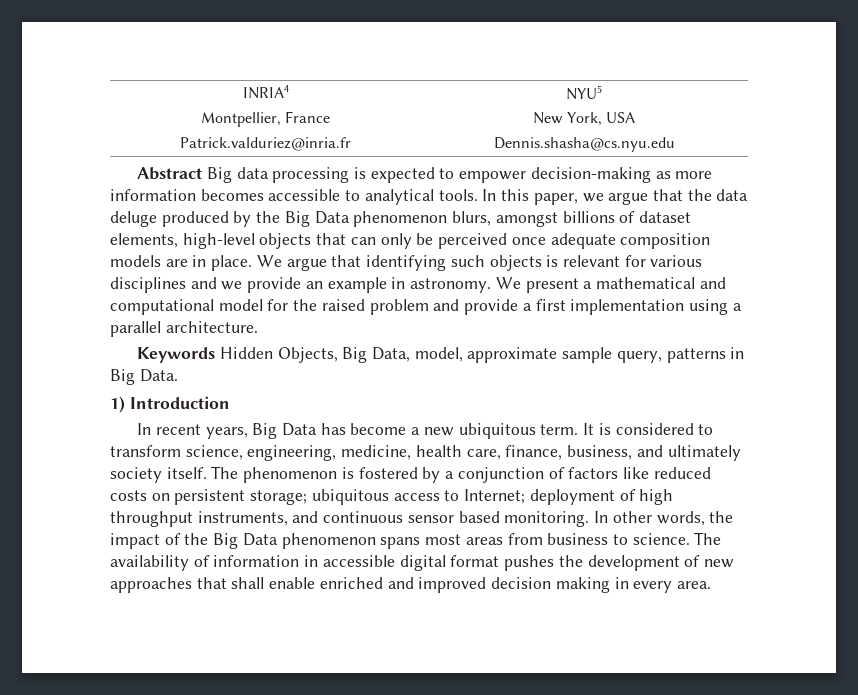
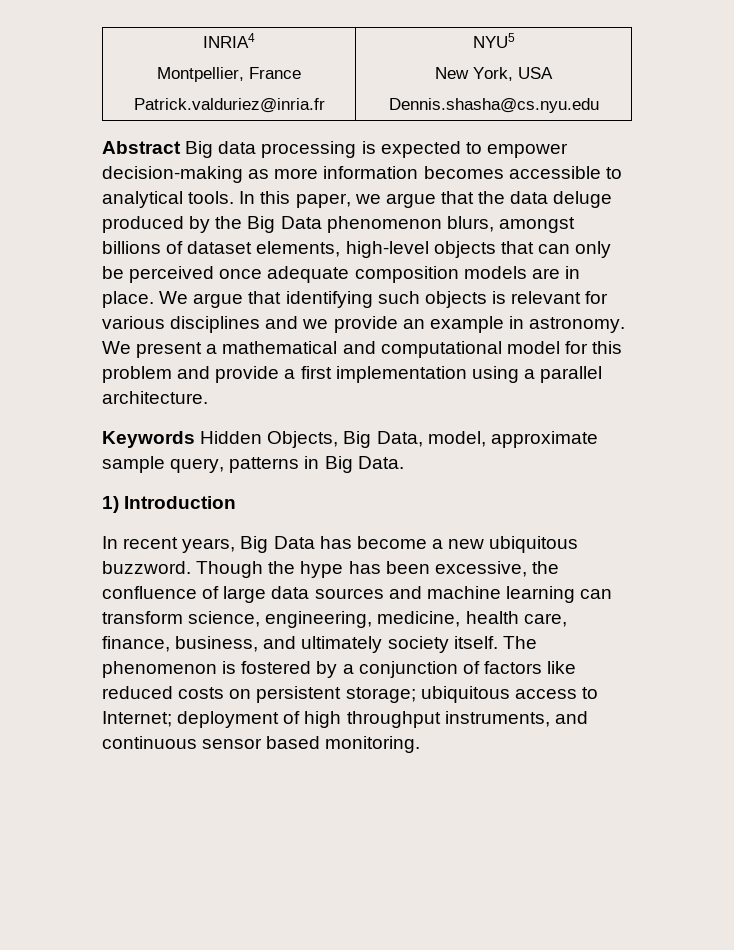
[293,299,365,311] the raised -> [592,341,623,354] this
[540,423,714,435] term. It is considered to -> [102,561,559,578] [102,586,613,603] buzzword. Though the hype has been excessive, the confluence of large data sources and machine learning can
[594,511,734,526] [110,532,722,549] [110,555,734,571] [110,577,711,593] In other words, the impact of the Big Data phenomenon spans most areas from business to science. The availability of information in accessible digital format pushes the development of new approaches that shall enable enriched and improved decision making in every area. -> (421, 744) none

